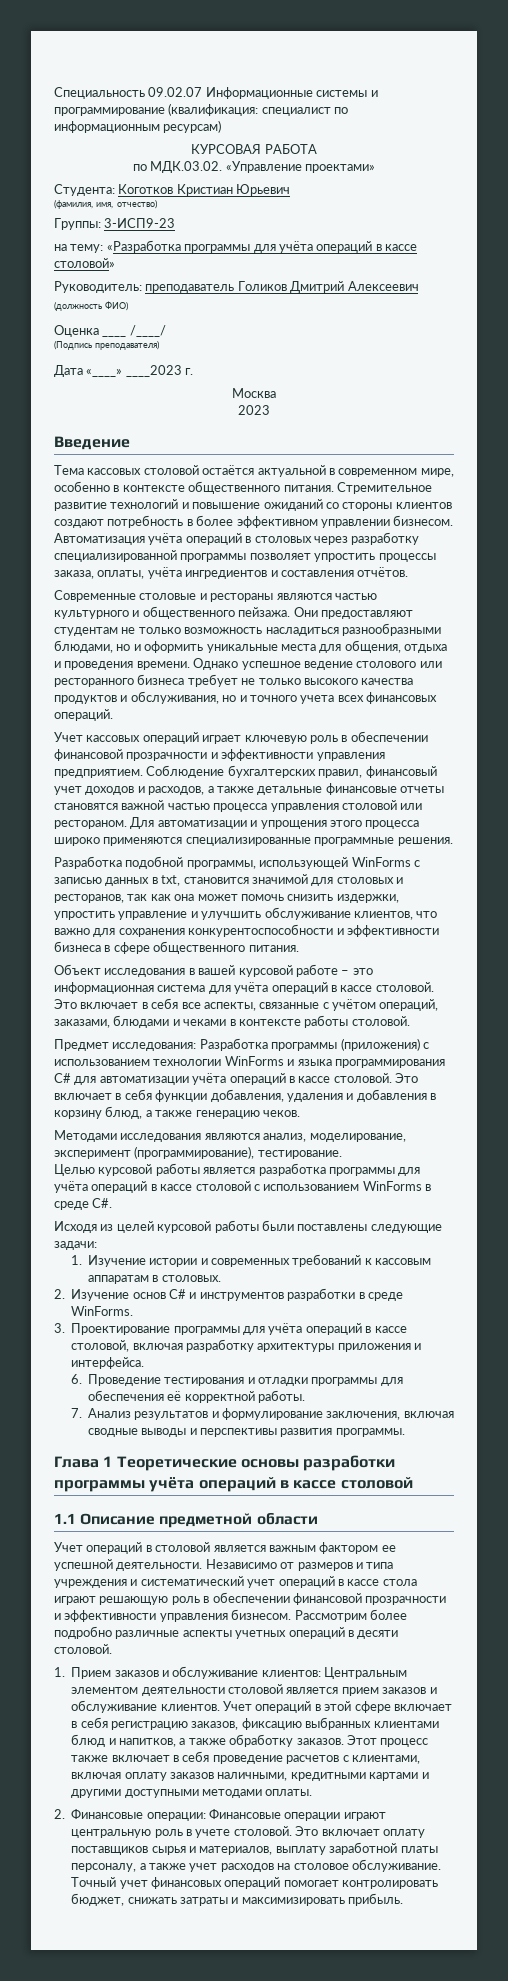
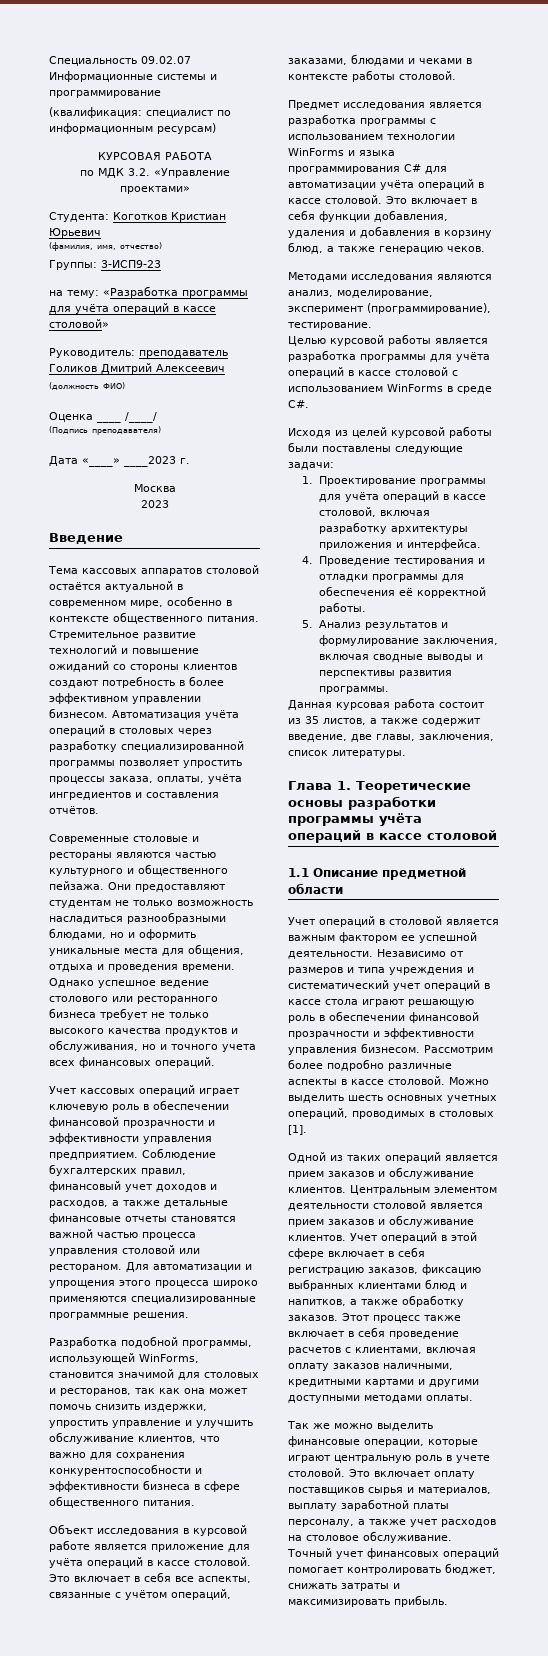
(165, 111) none -> (161, 94) //
[150,161,223,173] МДК.03.02. -> [97,168,150,178] МДК 3.2.
(142, 471) none -> [141,568,202,576] аппаратов
[351,857,420,867] [54,875,181,886] WinForms с записью данных в txt, -> [139,1354,199,1363] WinForms,
[198,965,236,975] вашей -> (189, 1531) none
[341,968,373,975] [54,982,206,994] – это информационная система -> [94,1544,224,1552] является приложение
[112,1038,420,1051] исследования: Разработка программы (приложения) -> [343,102,482,110] [288,114,426,126] исследования является разработка программы
[87,1254,432,1267] [87,1275,221,1284] [54,1288,403,1301] [71,1306,134,1316] [54,1323,65,1333] Изучение истории и современных требований к кассовым аппаратам в столовых. // 2. Изучение основ C# и инструментов разработки в среде WinForms. // 3. -> (314, 480) none
[70,1374,82,1384] 6. -> [302,556,314,564] 4.
[70,1408,82,1418] 7. -> [302,620,314,628] 5.
(405, 1432) none -> [288,698,485,710] [288,716,481,726] [288,734,494,742] [288,750,406,758] // Данная курсовая работа состоит из 35 листов, а также содержит введение, две главы, заключения, список литературы.
[103,1456,113,1467] 1 -> [337,781,351,790] 1.
[235,1627,399,1639] [54,1644,112,1654] [54,1666,321,1679] учетных операций в десяти столовой. // 1. Прием заказов и обслуживание клиентов: -> [341,1076,489,1085] [288,1095,497,1103] [288,1108,494,1119] [288,1125,307,1135] [288,1152,498,1163] [288,1167,474,1179] [288,1187,346,1193] в кассе столовой. Можно выделить шесть основных учетных операций, проводимых в столовых [1]. // Одной из таких операций является прием заказов и обслуживание клиентов.
[54,1809,341,1821] 2. Финансовые операции: Финансовые операции -> [287,1421,433,1431] [288,1436,478,1447] Так же можно выделить финансовые операции, которые

